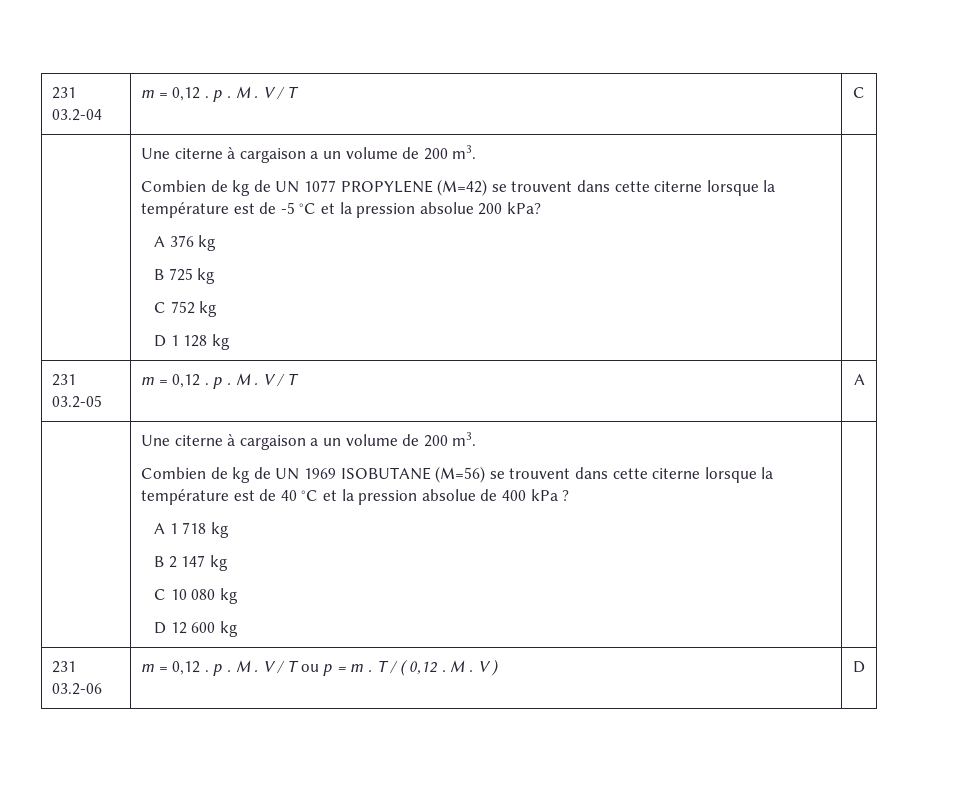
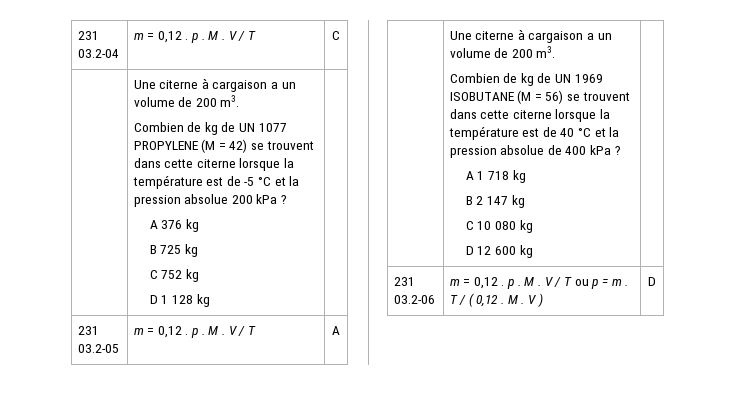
[437,179,488,196] (M=42) -> [201,139,248,153] (M = 42)
[506,202,541,214] kPa? -> [256,194,288,204] kPa ?
[435,466,486,483] (M=56) -> [517,90,564,104] (M = 56)

